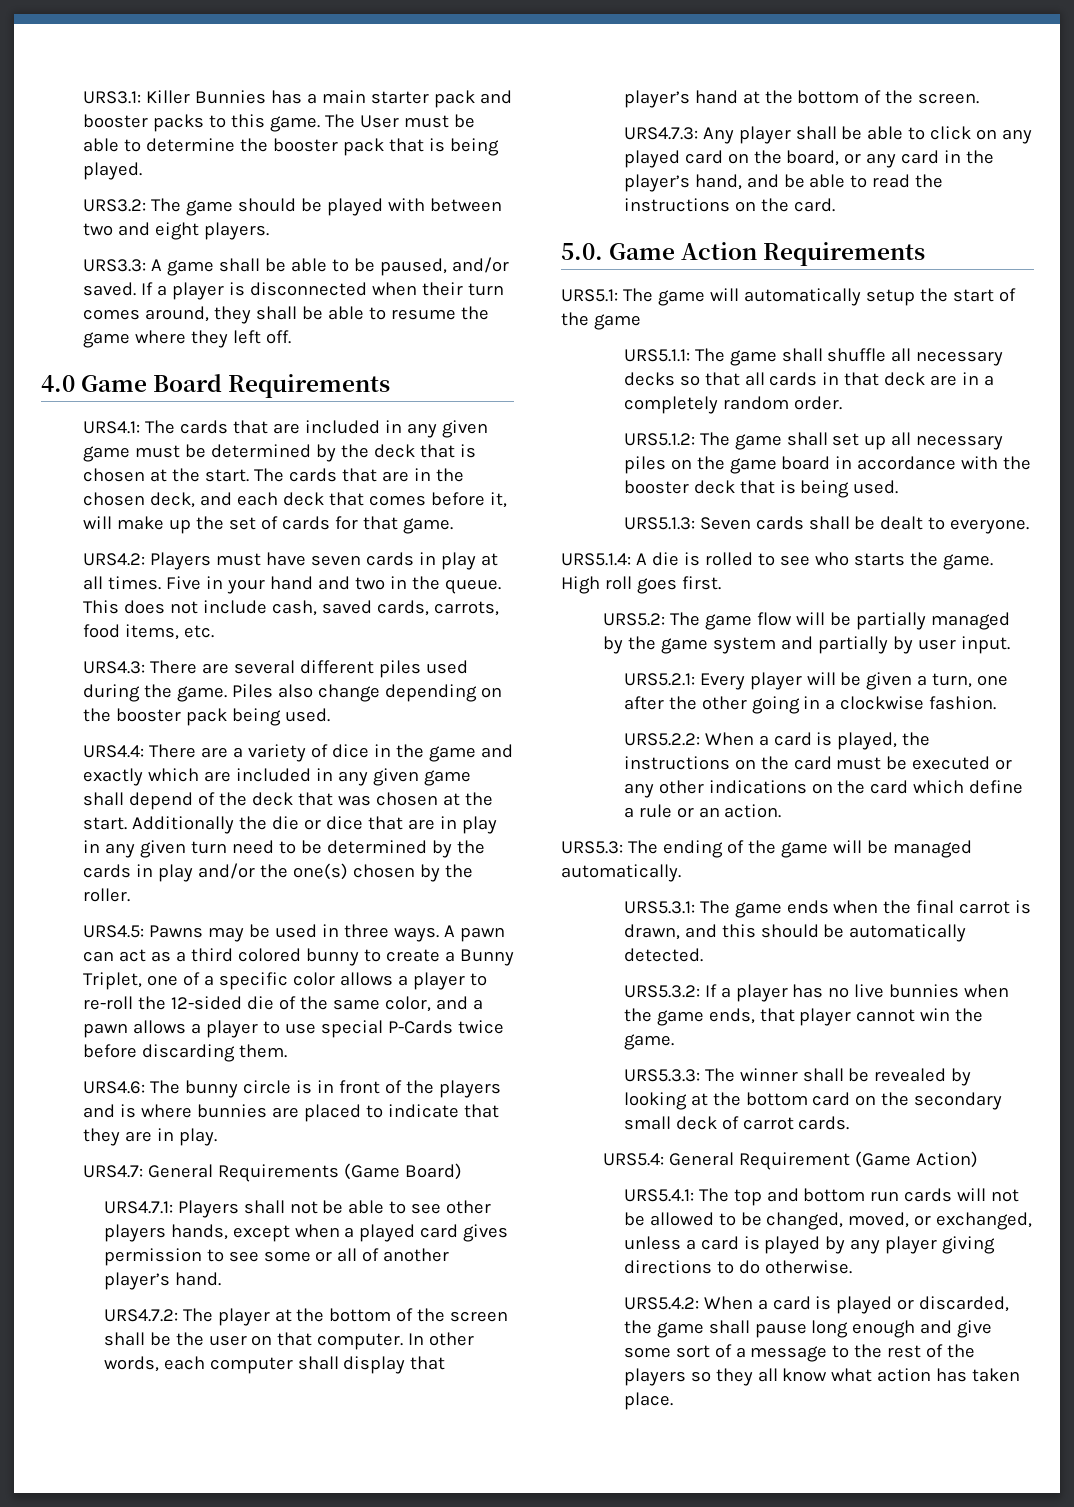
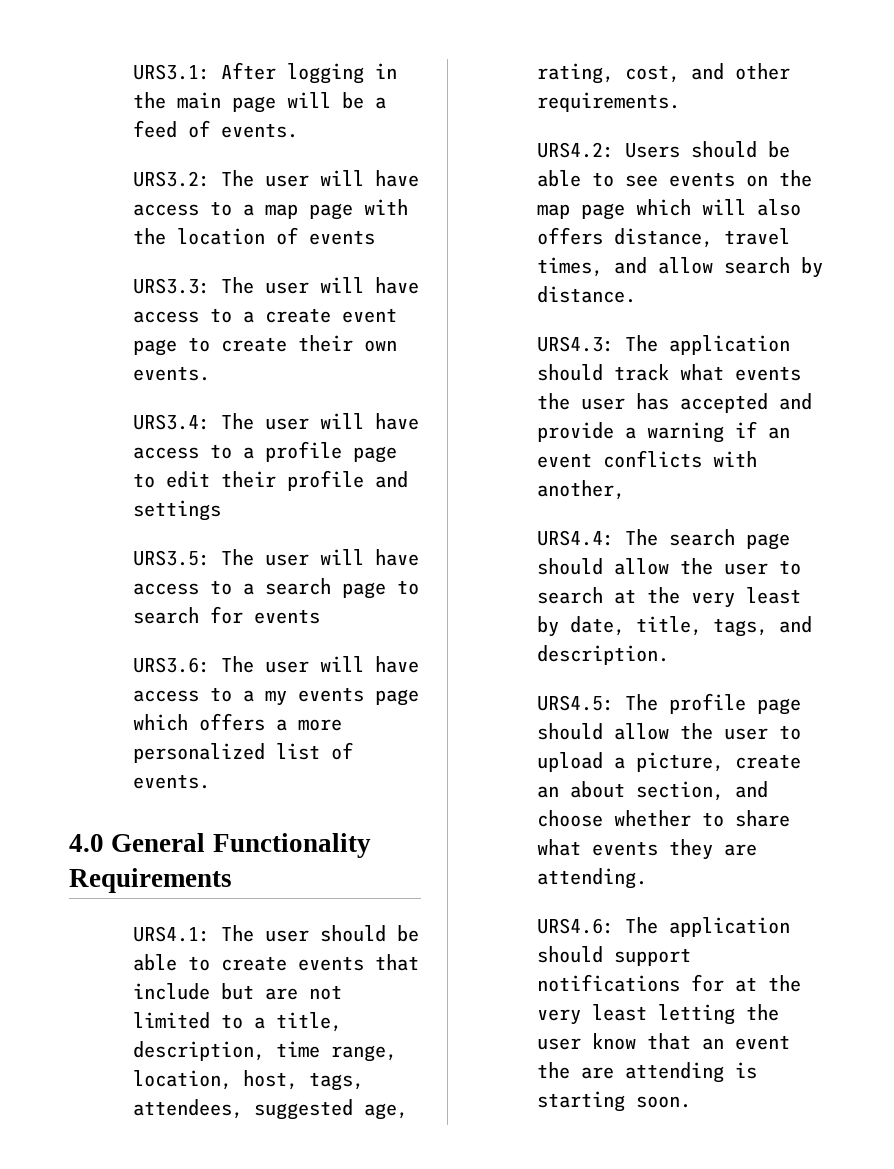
[145,90,512,108] [82,114,475,132] [82,138,499,156] [82,162,142,180] [82,198,502,216] [82,222,269,240] [82,257,509,276] [82,282,504,300] [82,306,489,324] [82,330,291,348] Killer Bunnies has a main starter pack and booster packs to this game. The User must be able to determine the booster pack that is being played. // URS3.2: The game should be played with between two and eight players. // URS3.3: A game shall be able to be paused, and/or saved. If a player is disconnected when their turn comes around, they shall be able to resume the game where they left off. -> [221,62,398,84] [133,92,387,113] [133,120,299,138] [133,170,420,187] [133,199,409,220] [133,227,376,245] [133,277,420,294] [133,308,398,323] [133,335,398,356] [133,366,211,381] [133,413,420,430] [133,441,398,463] [133,470,409,491] [133,500,222,521] [133,549,420,566] [133,578,420,599] [133,606,321,624] [133,656,420,673] [133,687,420,706] [133,713,343,731] [133,742,354,763] [133,774,211,789] After logging in the main page will be a feed of events. // URS3.2: The user will have access to a map page with the location of events // URS3.3: The user will have access to a create event page to create their own events. // URS3.4: The user will have access to a profile page to edit their profile and settings // URS3.5: The user will have access to a search page to search for events // URS3.6: The user will have access to a my events page which offers a more personalized list of events.
[81,374,223,392] Game Board -> [111,833,371,858] General Functionality
[179,420,488,438] [82,444,476,462] [82,468,464,482] [82,492,507,508] [82,516,453,534] [82,552,498,570] [82,576,501,594] [82,600,499,616] [82,624,214,640] [82,660,468,678] [82,684,502,702] [82,708,330,726] [82,744,513,762] [82,768,471,786] [82,792,493,810] [82,816,497,834] [82,840,485,858] [82,863,473,882] [82,888,130,902] [82,924,505,942] [82,948,514,966] [82,972,487,990] [82,996,483,1012] [82,1020,504,1038] [82,1044,287,1062] [82,1080,501,1098] [82,1104,499,1122] [82,1128,217,1146] [82,1163,462,1182] [103,1200,492,1218] [103,1224,509,1242] [103,1248,450,1266] [103,1272,221,1290] [103,1308,509,1326] [103,1332,475,1350] [103,1356,446,1374] [623,90,980,108] [623,126,1033,144] [623,150,995,168] [623,174,944,192] [623,198,835,212] [561,242,926,266] [561,288,1016,306] [561,312,641,330] [623,348,1004,366] [623,372,995,386] [623,396,842,414] [623,432,1004,450] [623,456,1032,474] [623,480,899,498] [623,516,1030,534] [561,552,993,570] [561,576,721,594] [602,612,1010,630] [602,636,1010,654] [623,672,1009,690] [623,696,997,714] [623,732,931,750] [623,756,1013,770] [623,780,1024,798] [623,804,782,818] [561,840,972,858] [561,864,681,882] [623,900,1032,918] [623,924,967,942] [623,948,703,962] [623,984,1010,1002] [623,1008,984,1026] [623,1034,674,1050] [623,1068,972,1086] [623,1092,1003,1110] [623,1116,850,1130] [602,1151,978,1170] [623,1188,1020,1206] [623,1212,1033,1230] [623,1236,996,1254] [623,1260,852,1274] [623,1296,1010,1314] [623,1320,993,1338] [623,1344,976,1362] [623,1368,1021,1386] [623,1392,673,1410] cards that are included in any given game must be determined by the deck that is chosen at the start. The cards that are in the chosen deck, and each deck that comes before it, will make up the set of cards for that game. // URS4.2: Players must have seven cards in play at all times. Five in your hand and two in the queue. This does not include cash, saved cards, carrots, food items, etc. // URS4.3: There are several different piles used during the game. Piles also change depending on the booster pack being used. // URS4.4: There are a variety of dice in the game and exactly which are included in any given game shall depend of the deck that was chosen at the start. Additionally the die or dice that are in play in any given turn need to be determined by the cards in play and/or the one(s) chosen by the roller. // URS4.5: Pawns may be used in three ways. A pawn can act as a third colored bunny to create a Bunny Triplet, one of a specific color allows a player to re-roll the 12-sided die of the same color, and a pawn allows a player to use special P-Cards twice before discarding them. // URS4.6: The bunny circle is in front of the players and is where bunnies are placed to indicate that they are in play. // URS4.7: General Requirements (Game Board) // URS4.7.1: Players shall not be able to see other players hands, except when a played card gives permission to see some or all of another player’s hand. // URS4.7.2: The player at the bottom of the screen shall be the user on that computer. In other words, each computer shall display that player’s hand at the bottom of the screen. // URS4.7.3: Any player shall be able to click on any played card on the board, or any card in the player’s hand, and be able to read the instructions on the card. // 5.0. Game Action Requirements // URS5.1: The game will automatically setup the start of the game // URS5.1.1: The game shall shuffle all necessary decks so that all cards in that deck are in a completely random order. // URS5.1.2: The game shall set up all necessary piles on the game board in accordance with the booster deck that is being used. // URS5.1.3: Seven cards shall be dealt to everyone. // URS5.1.4: A die is rolled to see who starts the game. High roll goes first. // URS5.2: The game flow will be partially managed by the game system and partially by user input. // URS5.2.1: Every player will be given a turn, one after the other going in a clockwise fashion. // URS5.2.2: When a card is played, the instructions on the card must be executed or any other indications on the card which define a rule or an action. // URS5.3: The ending of the game will be managed automatically. // URS5.3.1: The game ends when the final carrot is drawn, and this should be automatically detected. // URS5.3.2: If a player has no live bunnies when the game ends, that player cannot win the game. // URS5.3.3: The winner shall be revealed by looking at the bottom card on the secondary small deck of carrot cards. // URS5.4: General Requirement (Game Action) // URS5.4.1: The top and bottom run cards will not be allowed to be changed, moved, or exchanged, unless a card is played by any player giving directions to do otherwise. // URS5.4.2: When a card is played or discarded, the game shall pause long enough and give some sort of a message to the rest of the players so they all know what action has taken place. -> [265,925,420,942] [133,954,420,971] [133,983,343,1000] [133,1012,343,1032] [133,1041,398,1062] [133,1070,365,1091] [133,1099,409,1120] [537,63,791,84] [537,92,681,112] [537,141,791,158] [537,170,813,187] [537,199,802,220] [537,227,791,248] [537,257,824,278] [537,286,637,303] [537,335,791,355] [537,364,802,381] [537,393,813,413] [537,421,791,443] [537,450,758,468] [537,480,626,500] [537,529,791,550] [537,558,802,575] [537,587,802,608] [537,616,813,637] [537,645,670,665] [537,693,802,715] [537,723,802,740] [537,752,802,772] [537,781,769,801] [537,810,791,827] [537,839,758,860] [537,868,648,889] [537,917,791,937] [537,946,692,966] [537,974,802,992] [537,1004,780,1025] [537,1033,791,1050] [537,1062,758,1083] [537,1091,692,1112] user should be able to create events that include but are not limited to a title, description, time range, location, host, tags, attendees, suggested age, rating, cost, and other requirements. // URS4.2: Users should be able to see events on the map page which will also offers distance, travel times, and allow search by distance. // URS4.3: The application should track what events the user has accepted and provide a warning if an event conflicts with another, // URS4.4: The search page should allow the user to search at the very least by date, title, tags, and description. // URS4.5: The profile page should allow the user to upload a picture, create an about section, and choose whether to share what events they are attending. // URS4.6: The application should support notifications for at the very least letting the user know that an event the are attending is starting soon.

